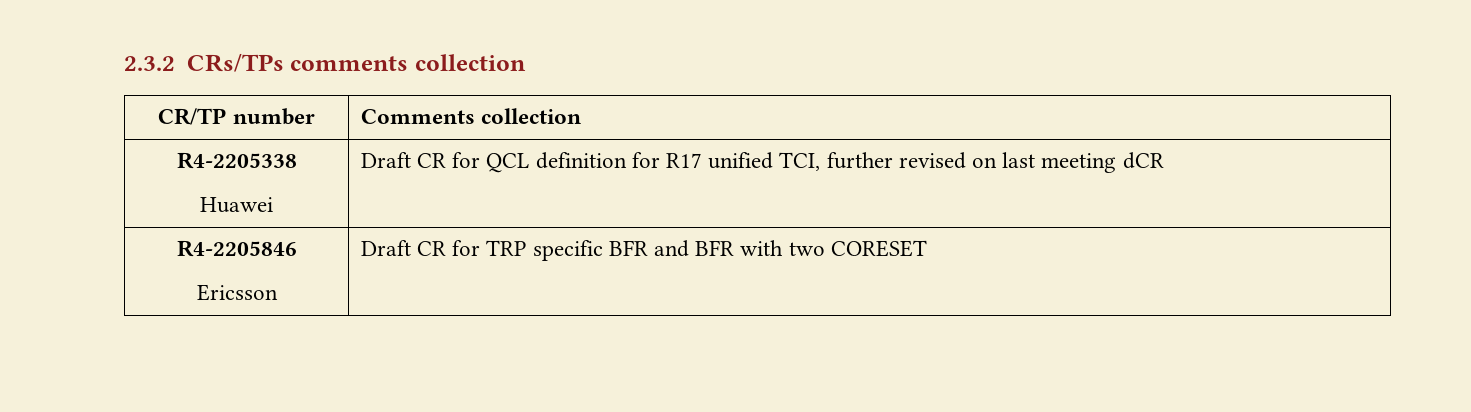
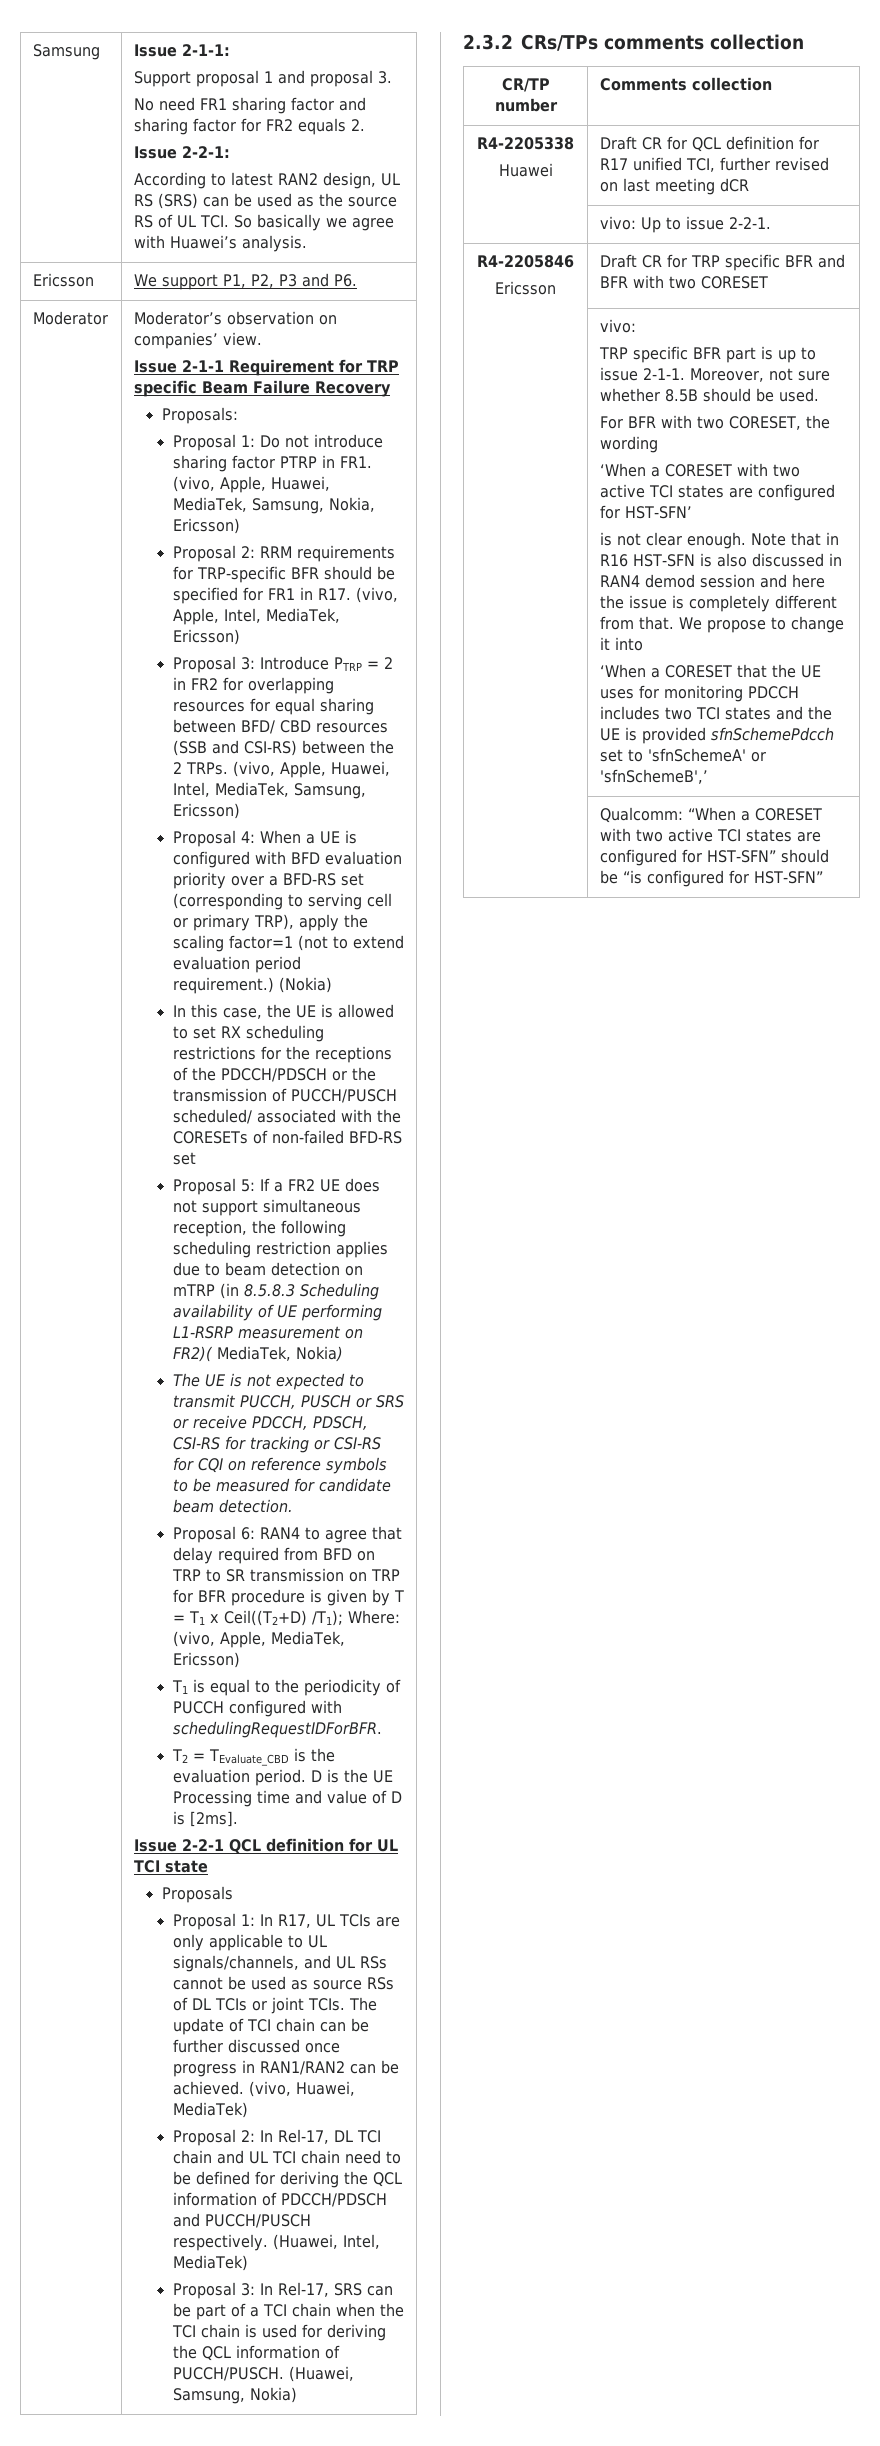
(124, 63) none -> [32,44,100,60] [133,44,230,57] [133,70,392,87] [133,97,366,114] [133,118,365,135] [133,146,230,159] [133,172,400,189] [133,193,397,209] [133,214,394,231] [133,235,307,252] [32,273,94,287] [133,273,357,290] [32,311,108,325] [133,311,337,325] [133,332,262,349] [133,359,399,376] [133,380,391,397] [161,407,238,424] [172,434,383,451] [172,455,372,472] [172,476,330,493] [172,497,375,514] [172,518,240,534] [172,545,395,562] [172,566,395,583] [172,587,398,604] [172,608,340,625] [172,629,240,645] [172,656,393,673] [172,677,334,694] [172,698,374,715] [172,719,388,734] [172,740,394,756] [172,761,390,778] [172,782,366,799] [172,803,240,819] [172,830,357,847] [172,851,402,868] [172,872,364,889] [172,893,392,910] [172,914,368,931] [172,935,404,952] [172,956,301,973] [172,977,332,994] [172,1004,394,1019] [172,1025,324,1042] [172,1046,392,1063] [172,1067,376,1082] [172,1088,397,1103] [172,1109,401,1124] [172,1130,402,1144] [172,1152,196,1165] [172,1178,380,1195] [172,1199,361,1216] [172,1220,346,1237] [172,1241,388,1258] [172,1262,363,1276] [172,1283,379,1300] [172,1304,382,1321] [172,1326,363,1339] [172,1346,343,1362] [172,1373,364,1390] [172,1394,404,1409] [172,1415,368,1430] [172,1436,381,1453] [172,1457,387,1474] [172,1478,391,1492] [172,1499,293,1513] [172,1526,402,1543] [172,1547,375,1564] [171,1568,400,1582] [172,1589,404,1606] [172,1610,400,1626] [172,1631,345,1648] [172,1652,240,1668] [171,1679,401,1696] [172,1700,342,1717] [172,1721,382,1738] [171,1748,335,1766] [172,1769,393,1786] [172,1790,402,1807] [172,1811,238,1827] [133,1838,398,1854] [133,1860,208,1873] [161,1886,233,1903] [172,1913,400,1930] [172,1934,327,1951] [172,1955,387,1972] [172,1976,394,1990] [172,1997,377,2014] [172,2018,369,2035] [172,2039,340,2053] [172,2060,399,2077] [172,2081,355,2097] [172,2102,248,2118] [172,2129,381,2146] [172,2150,401,2164] [172,2171,402,2188] [172,2192,387,2207] [172,2213,311,2228] [172,2234,380,2251] [172,2255,248,2271] [172,2282,393,2299] [172,2303,404,2320] [171,2324,386,2341] [172,2345,340,2361] [172,2366,354,2382] [172,2387,297,2404] Samsung | Issue 2-1-1: // Support proposal 1 and proposal 3. // No need FR1 sharing factor and sharing factor for FR2 equals 2. // Issue 2-2-1: // According to latest RAN2 design, UL RS (SRS) can be used as the source RS of UL TCI. So basically we agree with Huawei’s analysis. // Ericsson | We support P1, P2, P3 and P6. // Moderator | Moderator’s observation on companies’ view. // Issue 2-1-1 Requirement for TRP specific Beam Failure Recovery // Proposals: // Proposal 1: Do not introduce sharing factor PTRP in FR1. (vivo, Apple, Huawei, MediaTek, Samsung, Nokia, Ericsson) // Proposal 2: RRM requirements for TRP-specific BFR should be specified for FR1 in R17. (vivo, Apple, Intel, MediaTek, Ericsson) // Proposal 3: Introduce PTRP = 2 in FR2 for overlapping resources for equal sharing between BFD/ CBD resources (SSB and CSI-RS) between the 2 TRPs. (vivo, Apple, Huawei, Intel, MediaTek, Samsung, Ericsson) // Proposal 4: When a UE is configured with BFD evaluation priority over a BFD-RS set (corresponding to serving cell or primary TRP), apply the scaling factor=1 (not to extend evaluation period requirement.) (Nokia) // In this case, the UE is allowed to set RX scheduling restrictions for the receptions of the PDCCH/PDSCH or the transmission of PUCCH/PUSCH scheduled/ associated with the CORESETs of non-failed BFD-RS set // Proposal 5: If a FR2 UE does not support simultaneous reception, the following scheduling restriction applies due to beam detection on mTRP (in 8.5.8.3 Scheduling availability of UE performing L1-RSRP measurement on FR2)( MediaTek, Nokia) // The UE is not expected to transmit PUCCH, PUSCH or SRS or receive PDCCH, PDSCH, CSI-RS for tracking or CSI-RS for CQI on reference symbols to be measured for candidate beam detection. // Proposal 6: RAN4 to agree that delay required from BFD on TRP to SR transmission on TRP for BFR procedure is given by T = T1 x Ceil((T2+D) /T1); Where: (vivo, Apple, MediaTek, Ericsson) // T1 is equal to the periodicity of PUCCH configured with schedulingRequestIDForBFR. // T2 = TEvaluate_CBD is the evaluation period. D is the UE Processing time and value of D is [2ms]. // Issue 2-2-1 QCL definition for UL TCI state // Proposals // Proposal 1: In R17, UL TCIs are only applicable to UL signals/channels, and UL RSs cannot be used as source RSs of DL TCIs or joint TCIs. The update of TCI chain can be further discussed once progress in RAN1/RAN2 can be achieved. (vivo, Huawei, MediaTek) // Proposal 2: In Rel-17, DL TCI chain and UL TCI chain need to be defined for deriving the QCL information of PDCCH/PDSCH and PUCCH/PUSCH respectively. (Huawei, Intel, MediaTek) // Proposal 3: In Rel-17, SRS can be part of a TCI chain when the TCI chain is used for deriving the QCL information of PUCCH/PUSCH. (Huawei, Samsung, Nokia) //
(1164, 160) none -> [599,216,771,233] // | vivo: Up to issue 2-2-1.
(927, 248) none -> [599,319,636,333] [598,346,816,363] [599,367,830,382] [599,388,819,402] [599,415,830,430] [599,436,658,453] [599,463,800,477] [599,484,835,501] [599,505,692,519] [599,532,839,549] [599,553,842,567] [599,574,825,588] [599,595,837,612] [599,616,844,633] [599,637,643,651] [599,664,821,678] [599,685,799,702] [599,706,832,720] [599,727,834,744] [599,748,766,762] [599,769,708,784] [599,807,822,823] [599,828,821,842] [599,849,829,866] [599,870,823,887] // | vivo: // TRP specific BFR part is up to issue 2-1-1. Moreover, not sure whether 8.5B should be used. // For BFR with two CORESET, the wording // ‘When a CORESET with two active TCI states are configured for HST-SFN’ // is not clear enough. Note that in R16 HST-SFN is also discussed in RAN4 demod session and here the issue is completely different from that. We propose to change it into // ‘When a CORESET that the UE uses for monitoring PDCCH includes two TCI states and the UE is provided sfnSchemePdcch set to 'sfnSchemeA' or 'sfnSchemeB',’ // | Qualcomm: “When a CORESET with two active TCI states are configured for HST-SFN” should be “is configured for HST-SFN”

